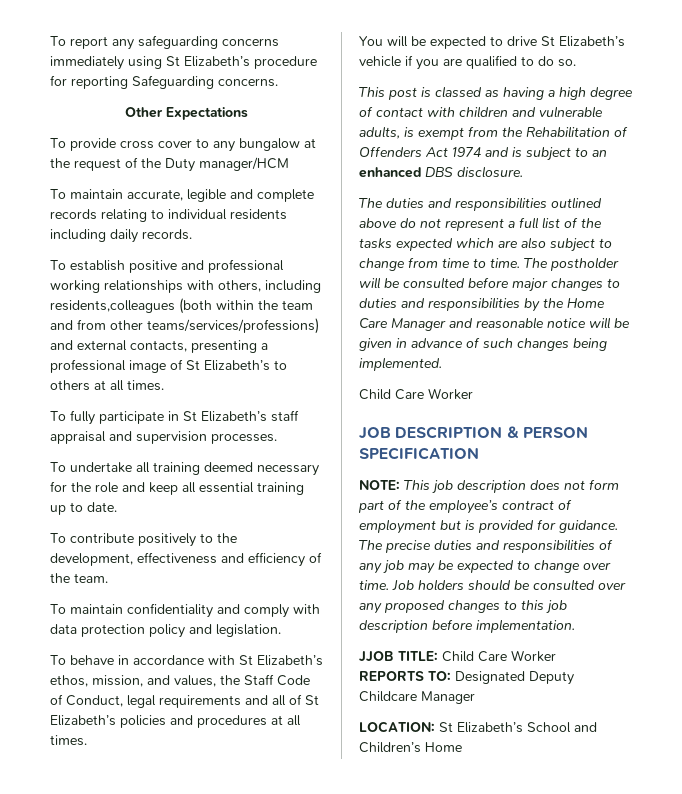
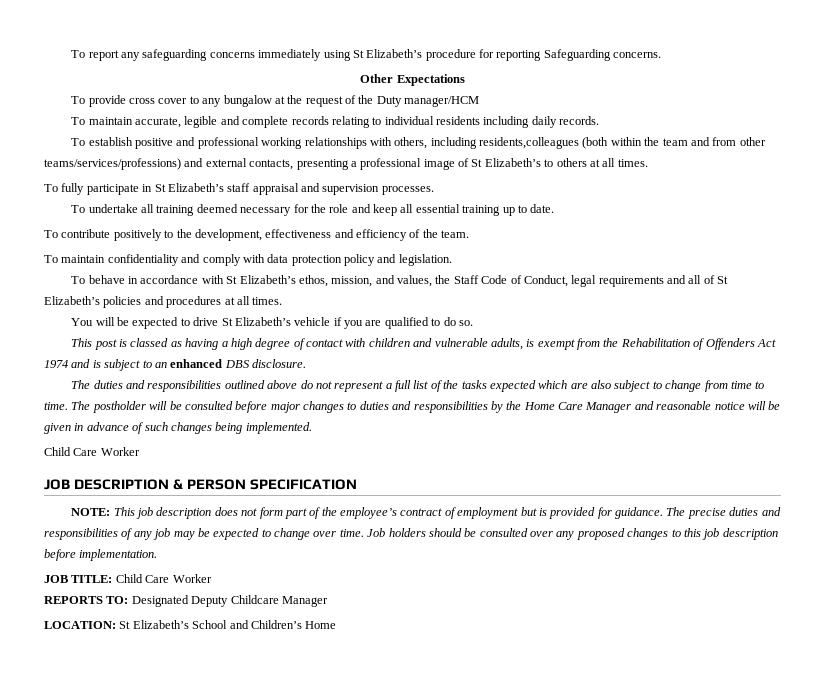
[359,651,394,662] JJOB -> [44,575,68,583] JOB

